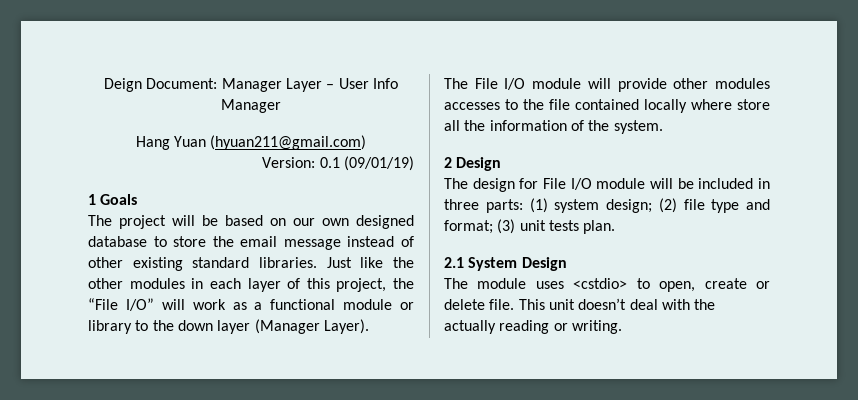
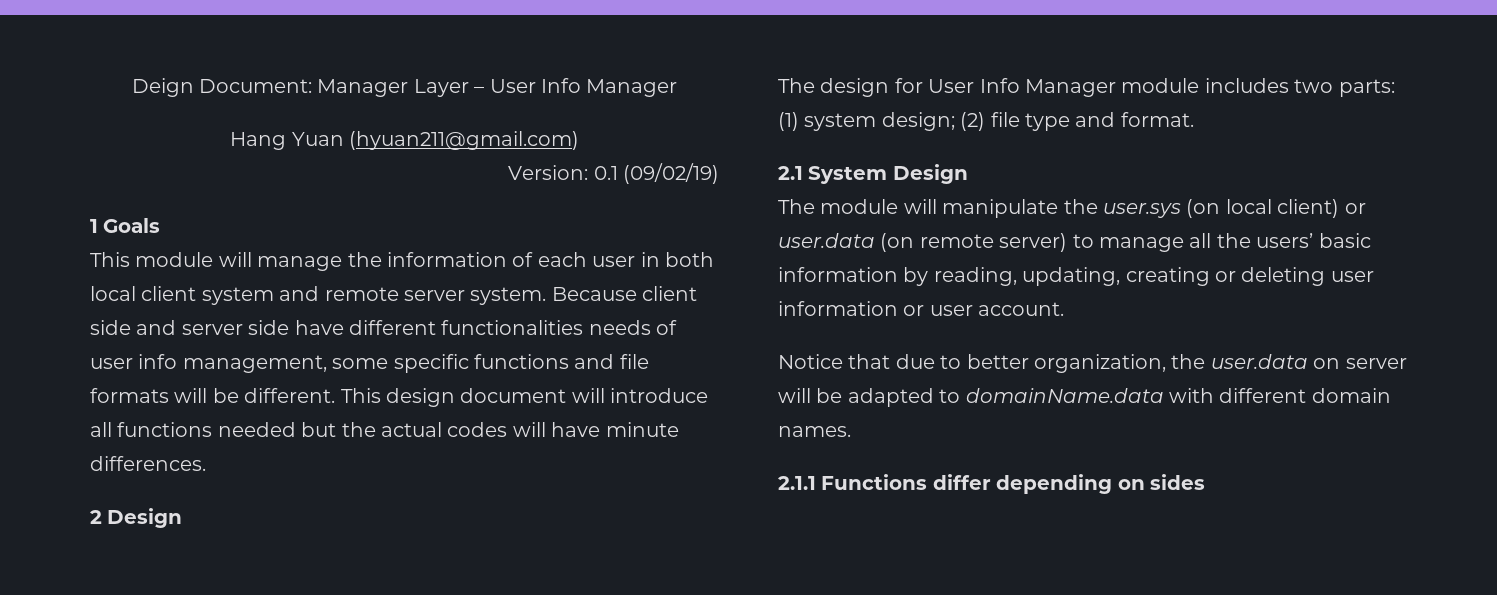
[344,156,414,171] (09/01/19) -> [622,163,719,184] (09/02/19)
[88,215,414,229] [88,236,414,250] [88,257,414,271] [88,278,414,292] [88,298,414,311] [88,319,369,334] [444,78,770,92] [444,99,770,113] [444,120,663,134] The project will be based on our own designed database to store the email message instead of other existing standard libraries. Just like the other modules in each layer of this project, the “File I/O” will work as a functional module or library to the down layer (Manager Layer). // The File I/O module will provide other modules accesses to the file contained locally where store all the information of the system. -> [90,252,714,271] [90,286,698,305] [90,320,678,335] [90,354,649,373] [90,388,709,407] [90,422,679,437] [90,456,206,471] This module will manage the information of each user in both local client system and remote server system. Because client side and server side have different functionalities needs of user info management, some specific functions and file formats will be different. This design document will introduce all functions needed but the actual codes will have minute differences.
[543,178,770,190] [444,199,479,210] File I/O module will be included in three -> [928,78,1334,97] User Info Manager module includes two
[444,219,616,234] format; (3) unit tests plan. -> [1120,112,1194,127] format.
[535,278,770,292] [444,298,716,310] [444,320,622,334] uses <cstdio> to open, create or delete file. This unit doesn’t deal with the actually reading or writing. -> [903,199,1366,218] [778,233,1371,252] [778,267,1374,286] [778,301,1065,316] [778,354,1407,373] [778,388,1391,407] [778,426,851,437] [778,474,1205,494] will manipulate the user.sys (on local client) or user.data (on remote server) to manage all the users’ basic information by reading, updating, creating or deleting user information or user account. // Notice that due to better organization, the user.data on server will be adapted to domainName.data with different domain names. // 2.1.1 Functions differ depending on sides

